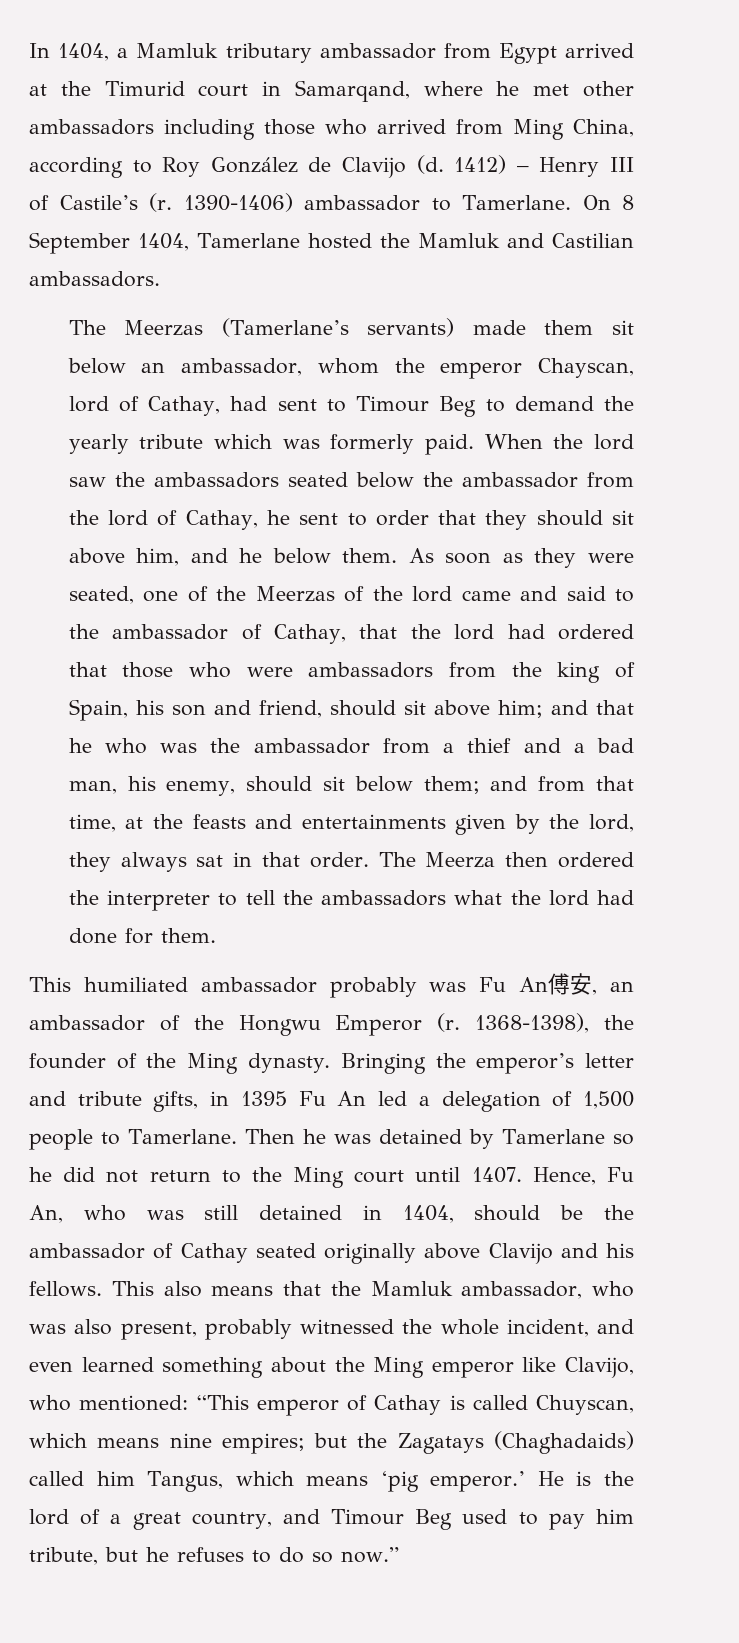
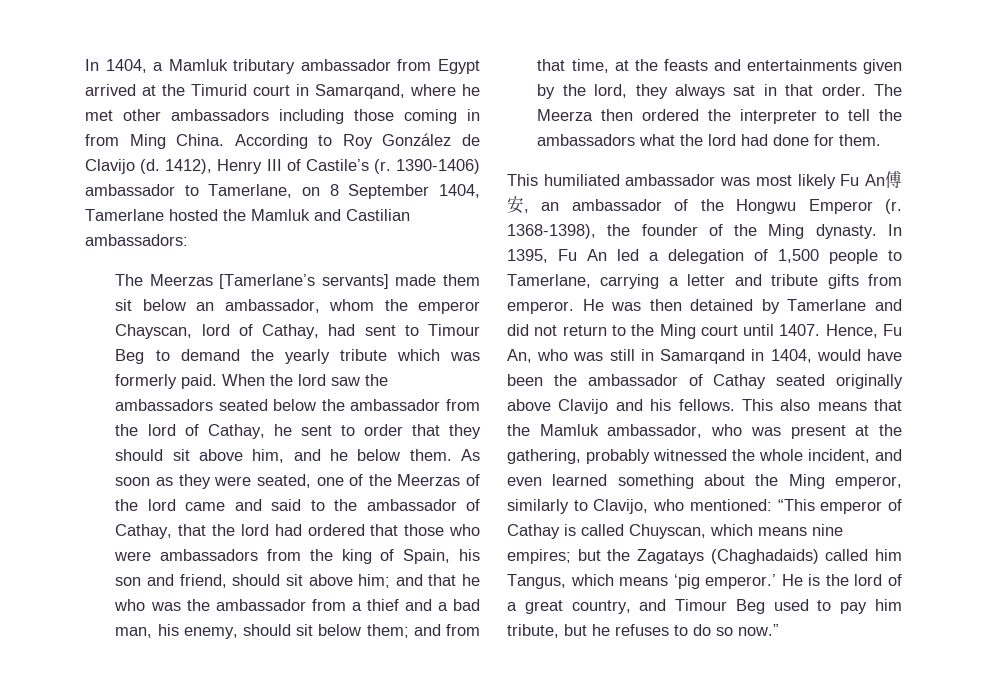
[325,119,634,140] [29,157,123,178] who arrived from Ming China, according -> [404,109,480,124] [85,134,308,149] coming in from Ming China. According
[454,155,529,174] 1412) – -> [165,159,213,174] 1412),
[462,195,611,210] Tamerlane. On -> [208,184,320,198] Tamerlane, on
[29,271,160,287] ambassadors. -> [85,234,188,246] ambassadors:
[221,318,455,337] (Tamerlane’s servants) -> [219,274,389,289] [Tamerlane’s servants]
[329,977,467,998] probably was -> [720,174,836,189] was most likely
[341,1053,634,1074] [29,1091,287,1112] Bringing the emperor’s letter and tribute gifts, in 1395 -> [888,224,902,236] [507,249,548,263] In 1395,
[128,1129,372,1144] Tamerlane. Then he was -> [507,274,902,289] [507,299,682,314] Tamerlane, carrying a letter and tribute gifts from emperor. He was then
[613,1134,635,1145] [29,1167,52,1182] so he -> [875,299,902,311] and
[259,1205,584,1223] detained in 1404, should be -> [640,349,902,364] [507,374,543,386] in Samarqand in 1404, would have been
[74,1319,197,1340] also present, -> [790,424,902,439] [507,449,581,464] present at the gathering,
[431,1357,557,1378] emperor like -> [835,476,902,489] [507,499,588,514] emperor, similarly to

